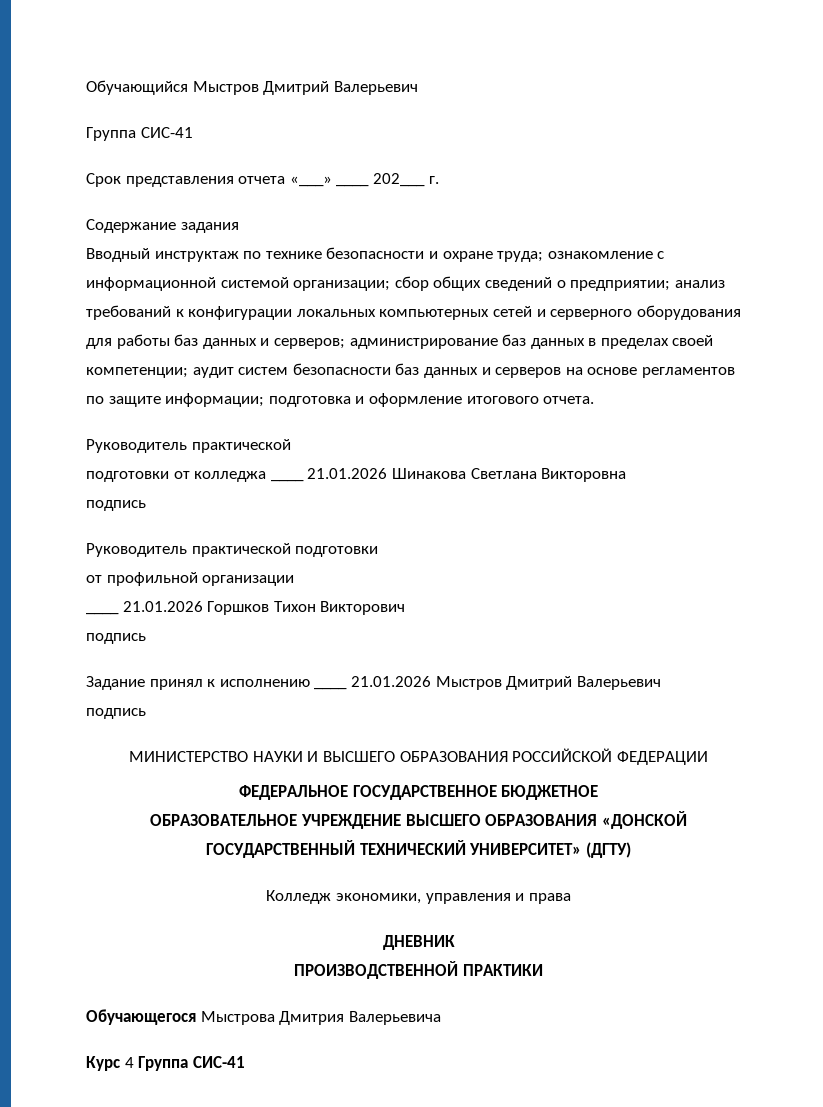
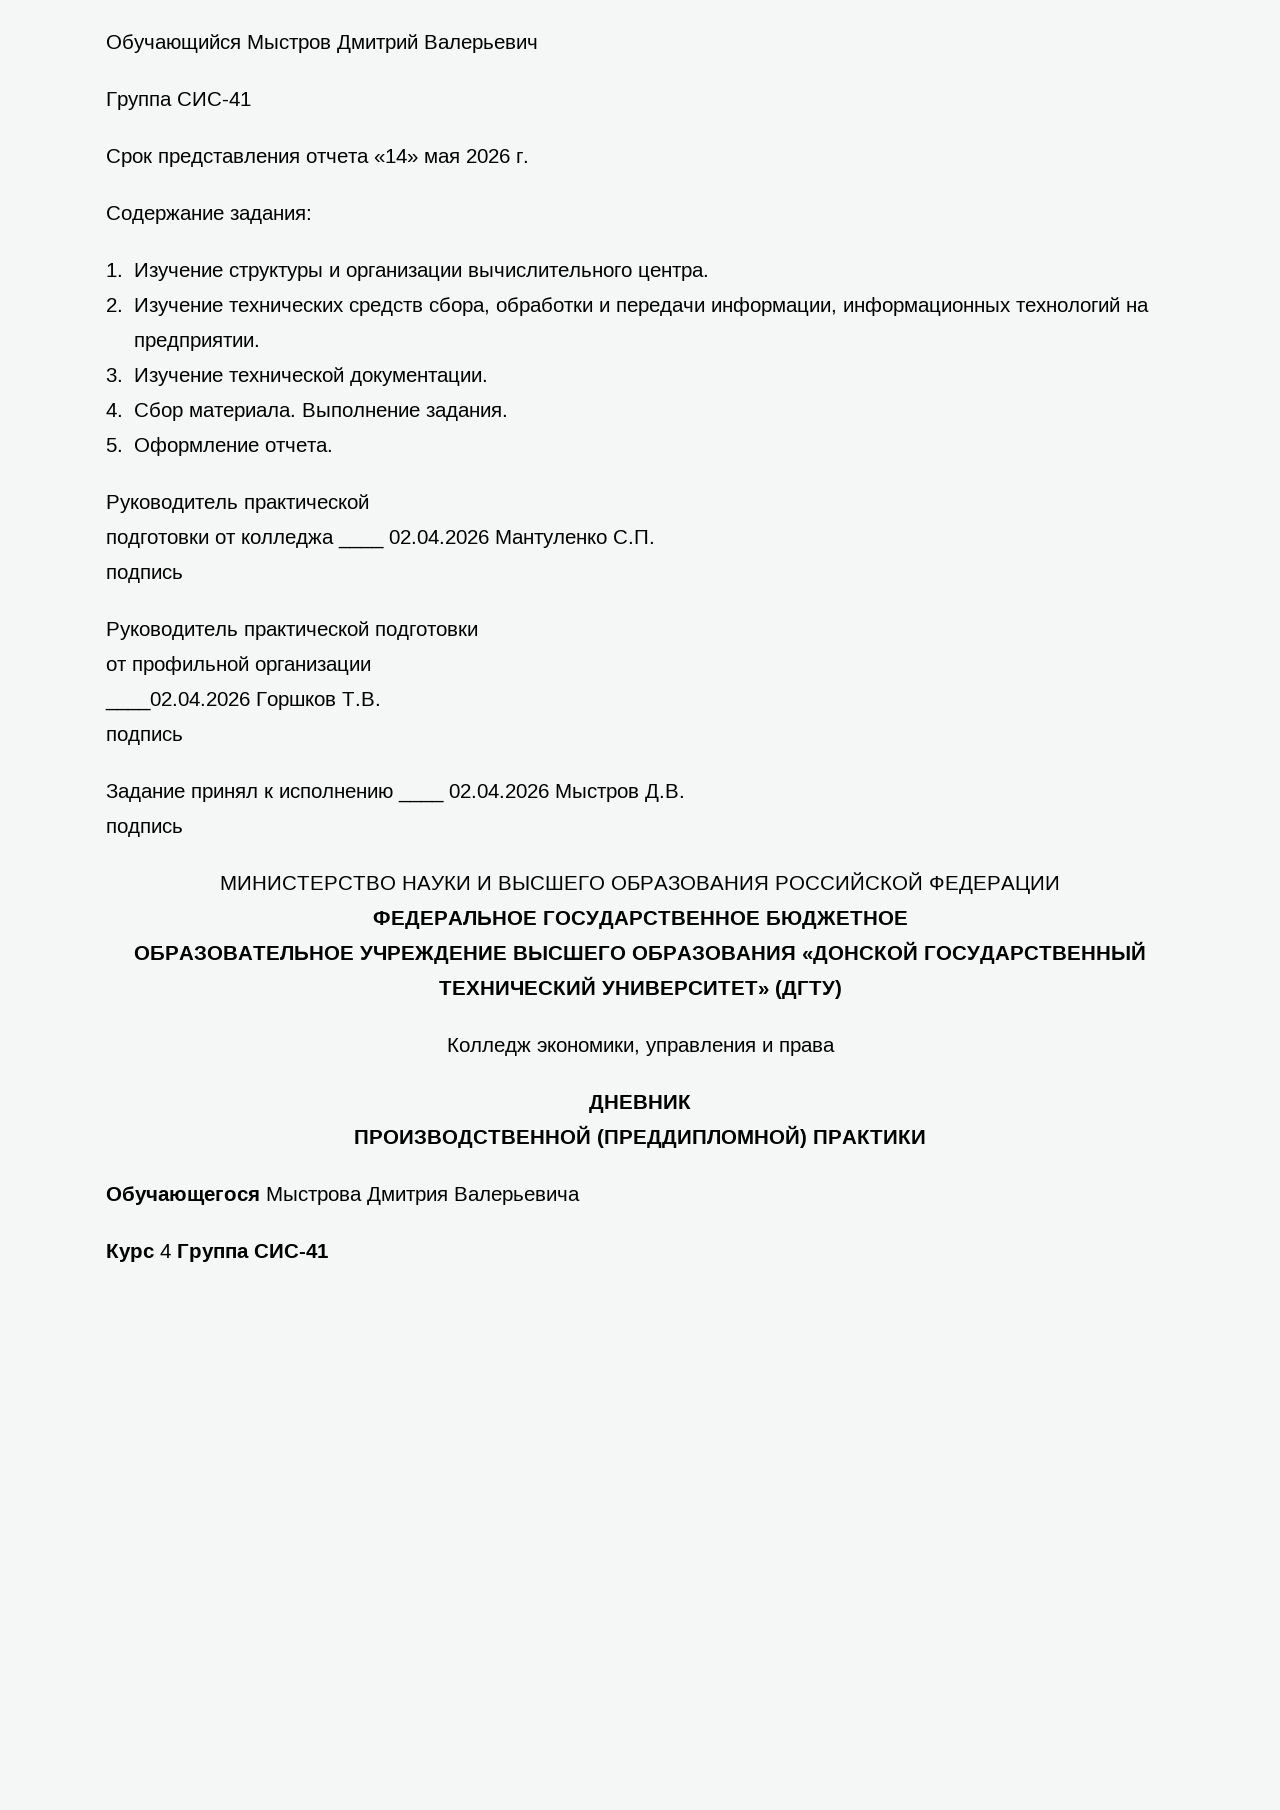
[289,173,425,187] «___» ____ 202___ -> [374,149,510,163] «14» мая 2026
[180,222,239,233] [86,247,665,262] [86,276,725,291] [86,305,741,320] [86,334,714,349] [86,363,735,378] [86,393,539,407] задания // Вводный инструктаж по технике безопасности и охране труда; ознакомление с информационной системой организации; сбор общих сведений о предприятии; анализ требований к конфигурации локальных компьютерных сетей и серверного оборудования для работы баз данных и серверов; администрирование баз данных в пределах своей компетенции; аудит систем безопасности баз данных и серверов на основе регламентов по защите информации; подготовка и оформление итогового -> [230,209,312,224] [106,263,709,281] [106,297,1149,316] [133,336,260,351] [106,367,488,386] [106,402,508,421] [106,437,259,456] задания: // 1. Изучение структуры и организации вычислительного центра. // 2. Изучение технических средств сбора, обработки и передачи информации, информационных технологий на предприятии. // 3. Изучение технической документации. // 4. Сбор материала. Выполнение задания. // 5. Оформление
[307,468,627,482] 21.01.2026 Шинакова Светлана Викторовна -> [389,530,655,548] 02.04.2026 Мантуленко С.П.
[86,612,119,615] [122,601,406,615] ____ 21.01.2026 Горшков Тихон Викторович -> [105,692,381,711] ____02.04.2026 Горшков Т.В.
[350,676,661,690] 21.01.2026 Мыстров Дмитрий Валерьевич -> [449,784,685,802] 02.04.2026 Мыстров Д.В.
(459, 970) none -> [597,1125,807,1148] (ПРЕДДИПЛОМНОЙ)

